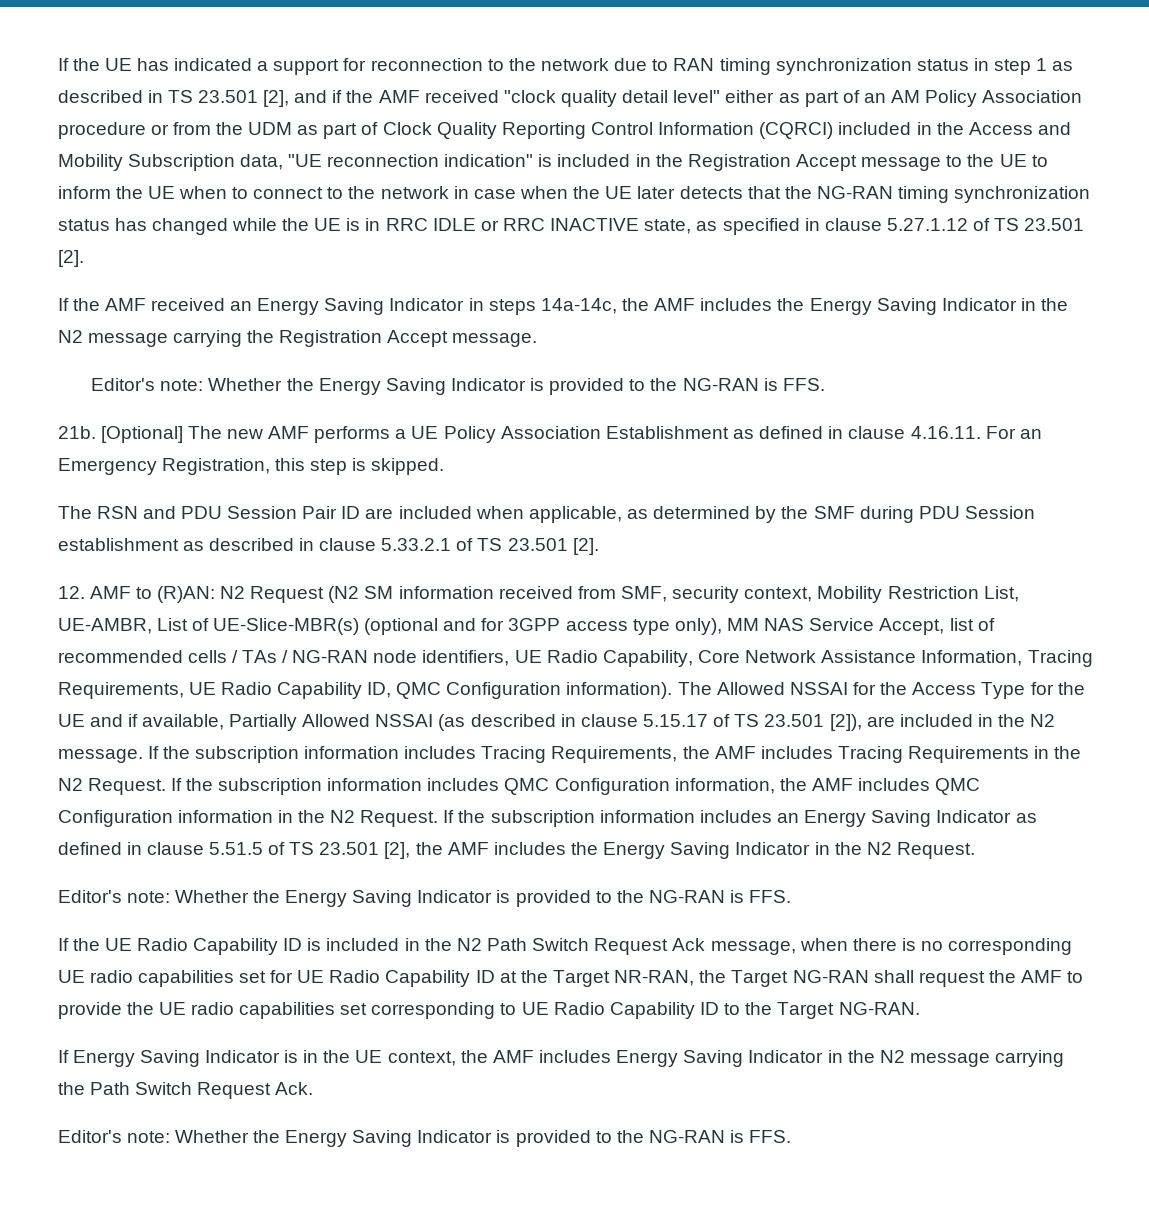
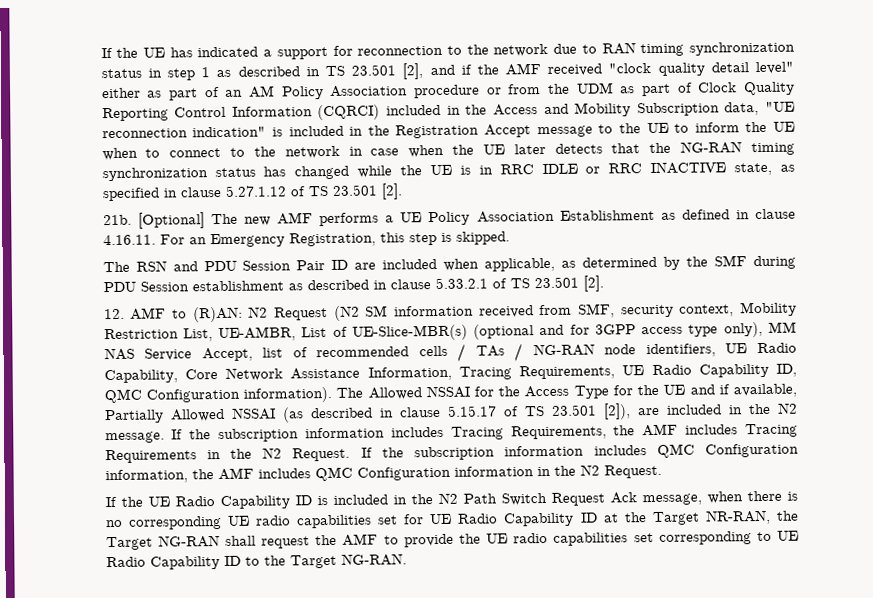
[57,298,1069,315] [57,330,538,347] [91,378,825,395] // If the AMF received an Energy Saving Indicator in steps 14a-14c, the AMF includes the Energy Saving Indicator in the N2 message carrying the Registration Accept message. // Editor's note: Whether the Energy Saving Indicator is provided to the NG-RAN is FFS. -> (403, 191) none
[443,810,1037,827] [57,842,975,859] [57,890,792,907] If the subscription information includes an Energy Saving Indicator as defined in clause 5.51.5 of TS 23.501 [2], the AMF includes the Energy Saving Indicator in the N2 Request. // Editor's note: Whether the Energy Saving Indicator is provided to the NG-RAN is FFS. -> (662, 471) none
[57,1050,1065,1067] [57,1082,314,1099] [57,1130,792,1147] // If Energy Saving Indicator is in the UE context, the AMF includes Energy Saving Indicator in the N2 message carrying the Path Switch Request Ack. // Editor's note: Whether the Energy Saving Indicator is provided to the NG-RAN is FFS. -> (407, 559) none

